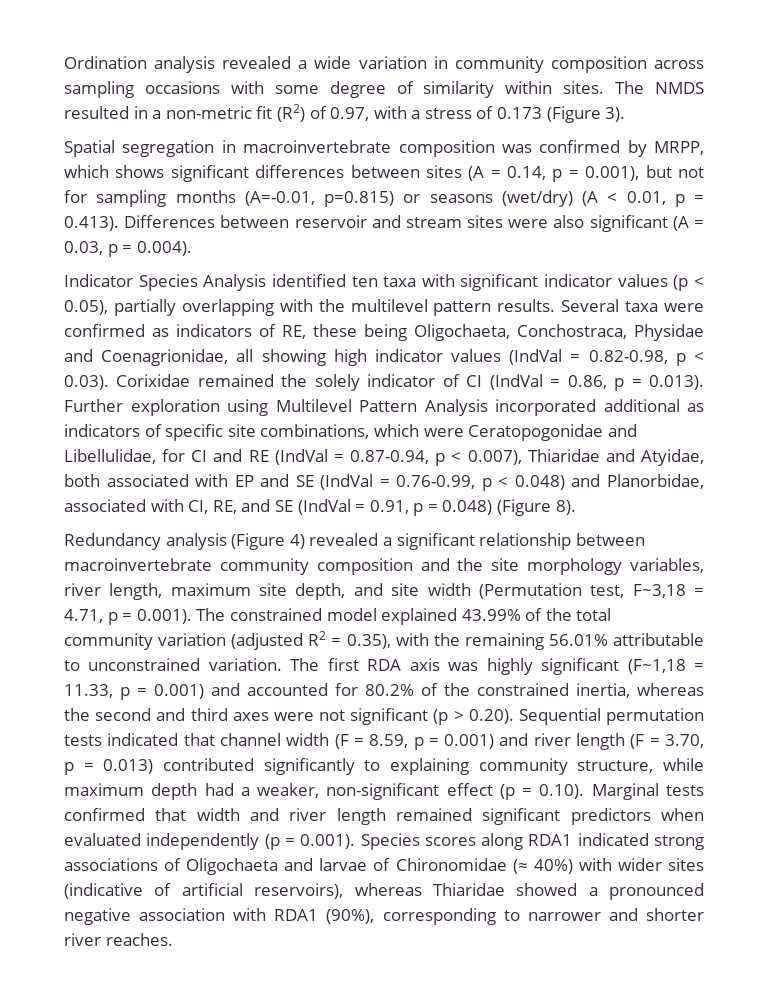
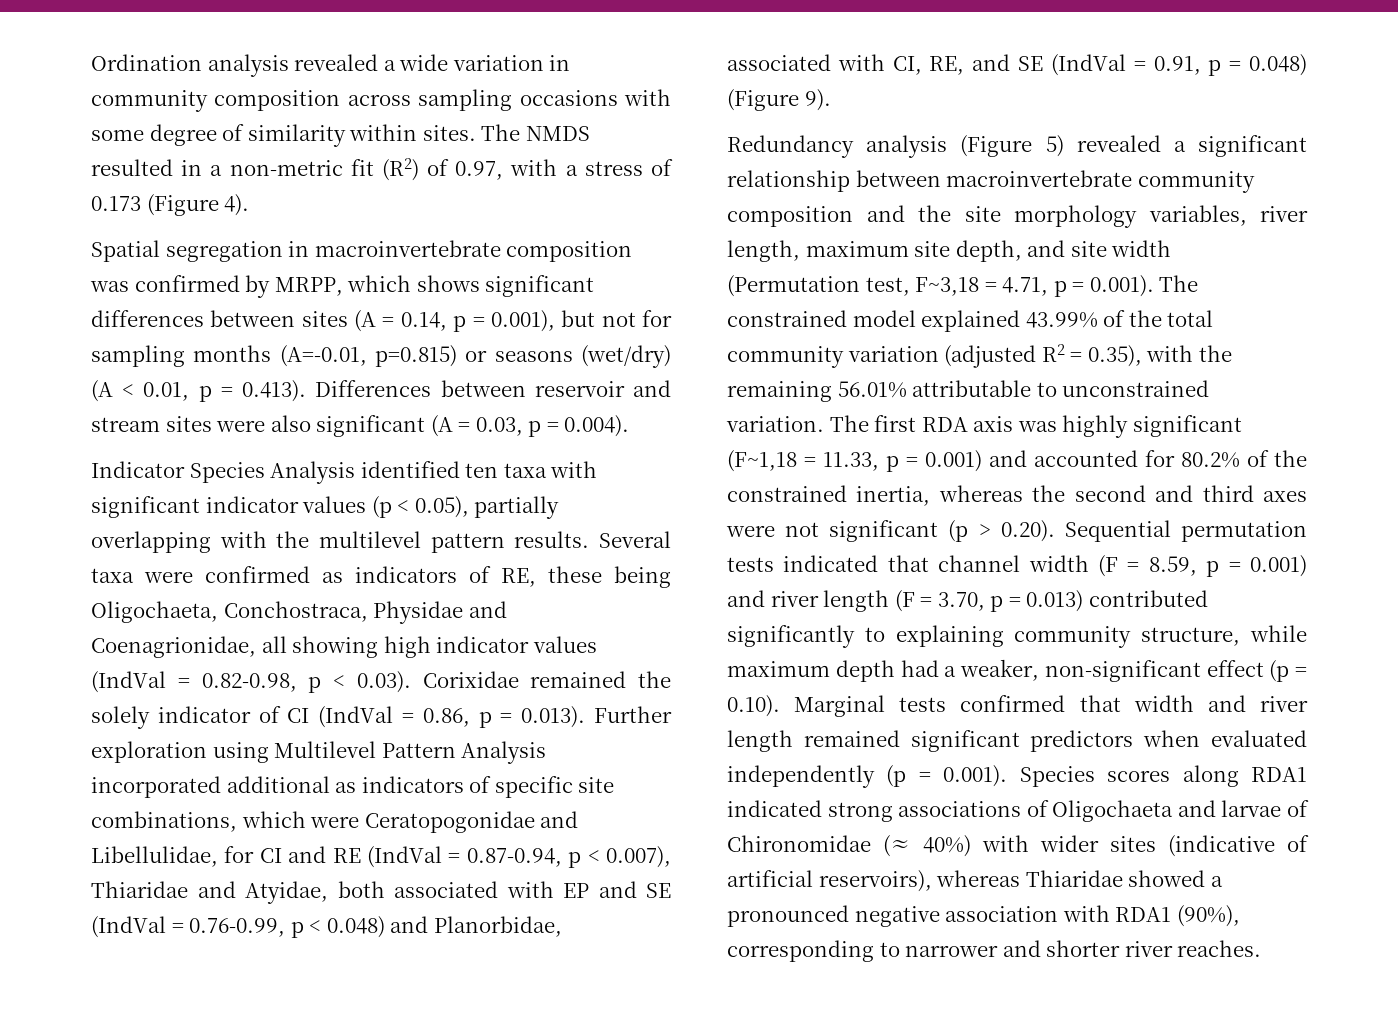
[605,107,626,122] 3). -> [224,194,250,216] 4).
[555,500,576,515] 8). -> [804,89,831,111] 9).
[289,534,305,549] 4) -> [1045,135,1064,157] 5)

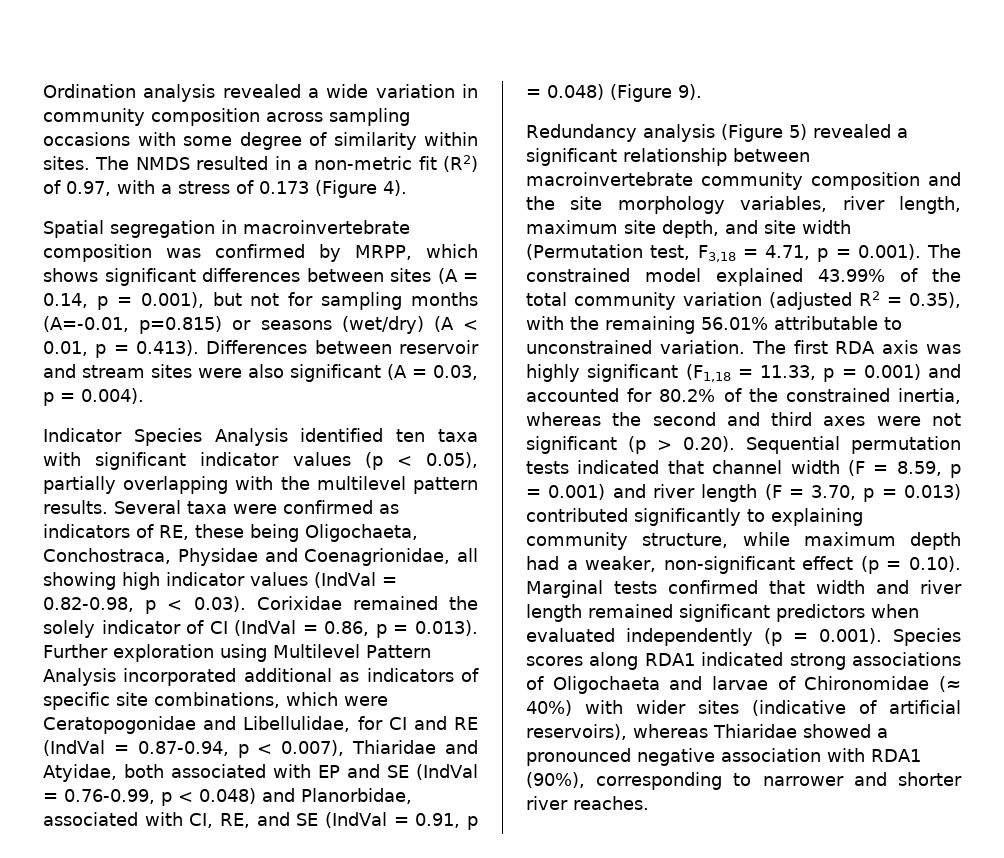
[915,277,980,296] F~3,18 -> [697,245,736,262] F3,18
[727,450,797,472] (F~1,18 -> [685,364,731,382] (F1,18

